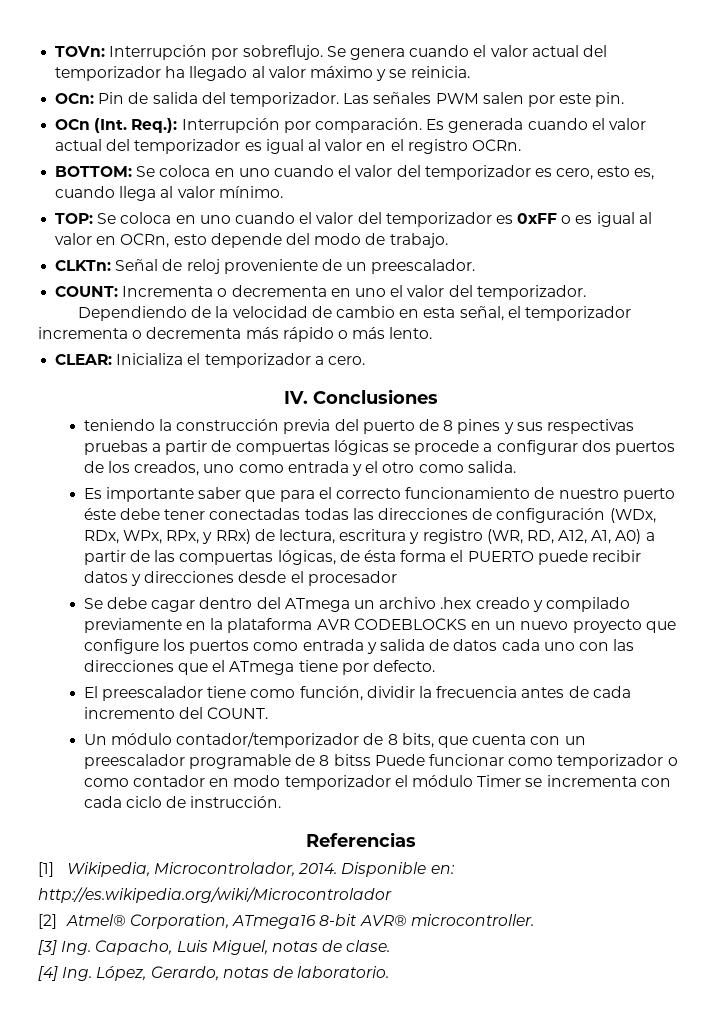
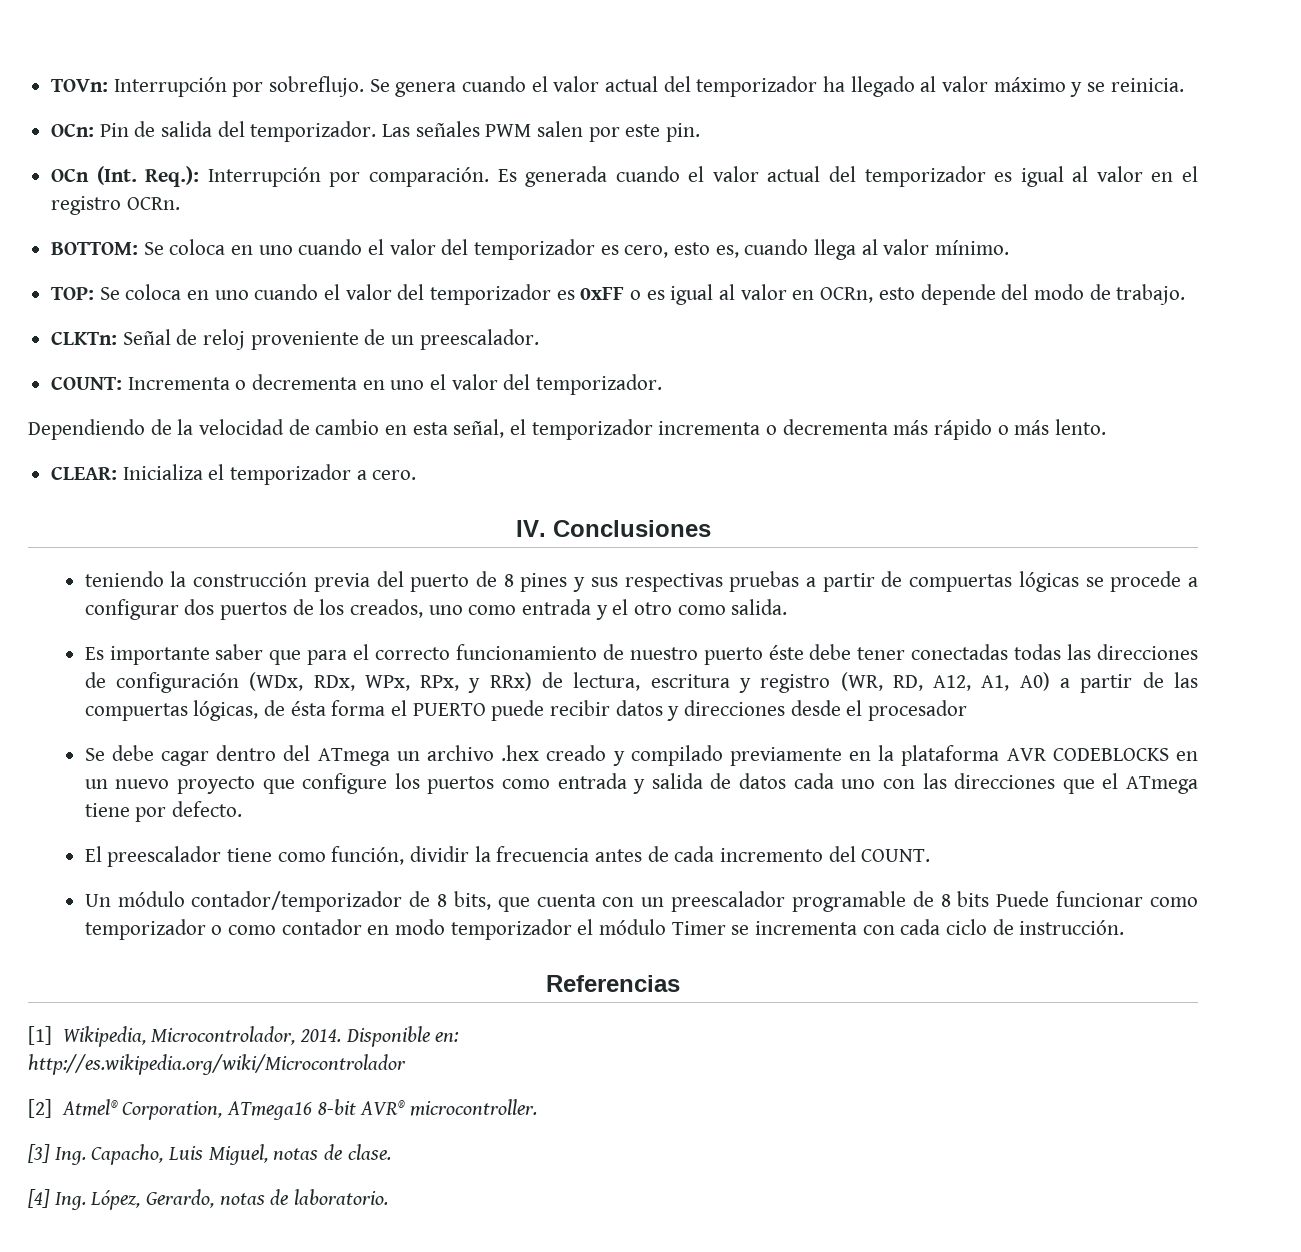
[333,754,371,766] bitss -> [957,891,990,907] bits

